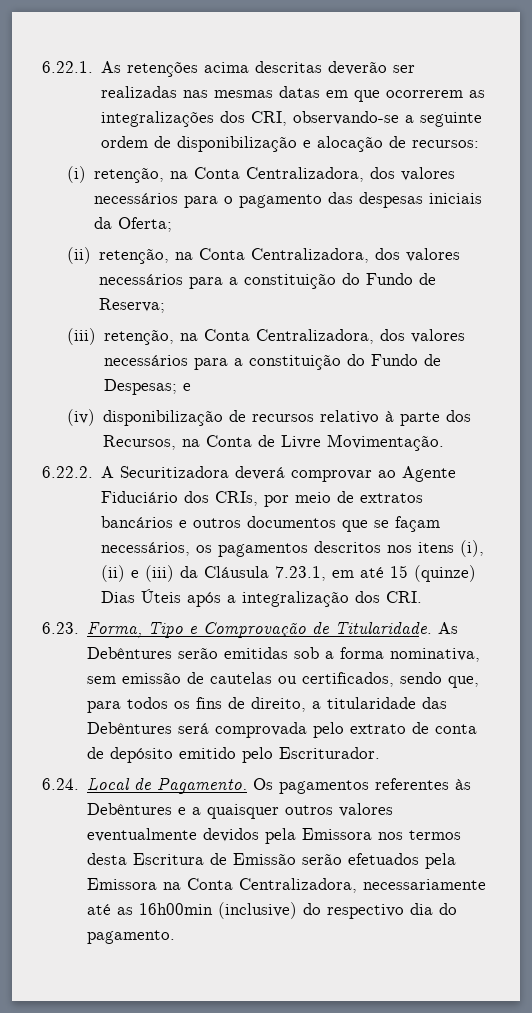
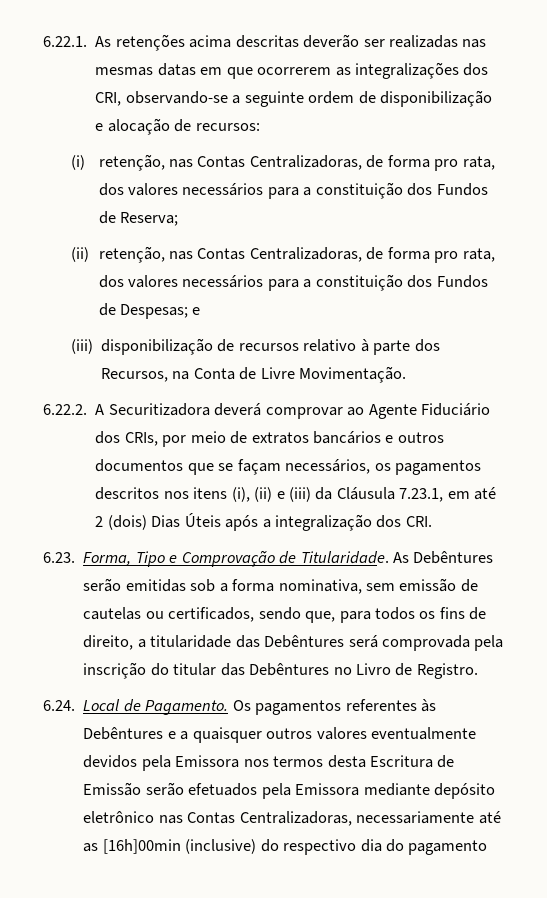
[170,167,456,182] [94,192,483,208] [94,217,173,232] [66,247,461,264] [99,273,414,289] na Conta Centralizadora, dos valores necessários para o pagamento das despesas iniciais da Oferta; // (ii) retenção, na Conta Centralizadora, dos valores necessários para a constituição do Fundo -> [169,155,495,171] [98,182,488,199] nas Contas Centralizadoras, de forma pro rata, dos valores necessários para a constituição dos Fundos
[66,328,466,345] [104,354,419,370] (iii) retenção, na Conta Centralizadora, dos valores necessários para a constituição do Fundo -> [70,246,495,263] [98,274,488,291] (ii) retenção, nas Contas Centralizadoras, de forma pro rata, dos valores necessários para a constituição dos Fundos
[66,409,95,426] (iv) -> [70,339,93,354] (iii)
[390,565,477,582] 15 (quinze) -> [95,515,147,530] 2 (dois)
[313,722,478,738] [87,747,381,763] pelo extrato de conta de depósito emitido pelo Escriturador. -> [474,635,504,651] [83,662,478,679] pela inscrição do titular das Debêntures no Livro de Registro.
[163,878,358,893] na Conta Centralizadora, -> [363,783,495,799] [83,811,352,826] mediante depósito eletrônico nas Contas Centralizadoras,
[139,903,214,915] 16h00min -> [102,839,181,854] [16h]00min
[87,930,176,944] pagamento. -> [408,840,488,855] pagamento

